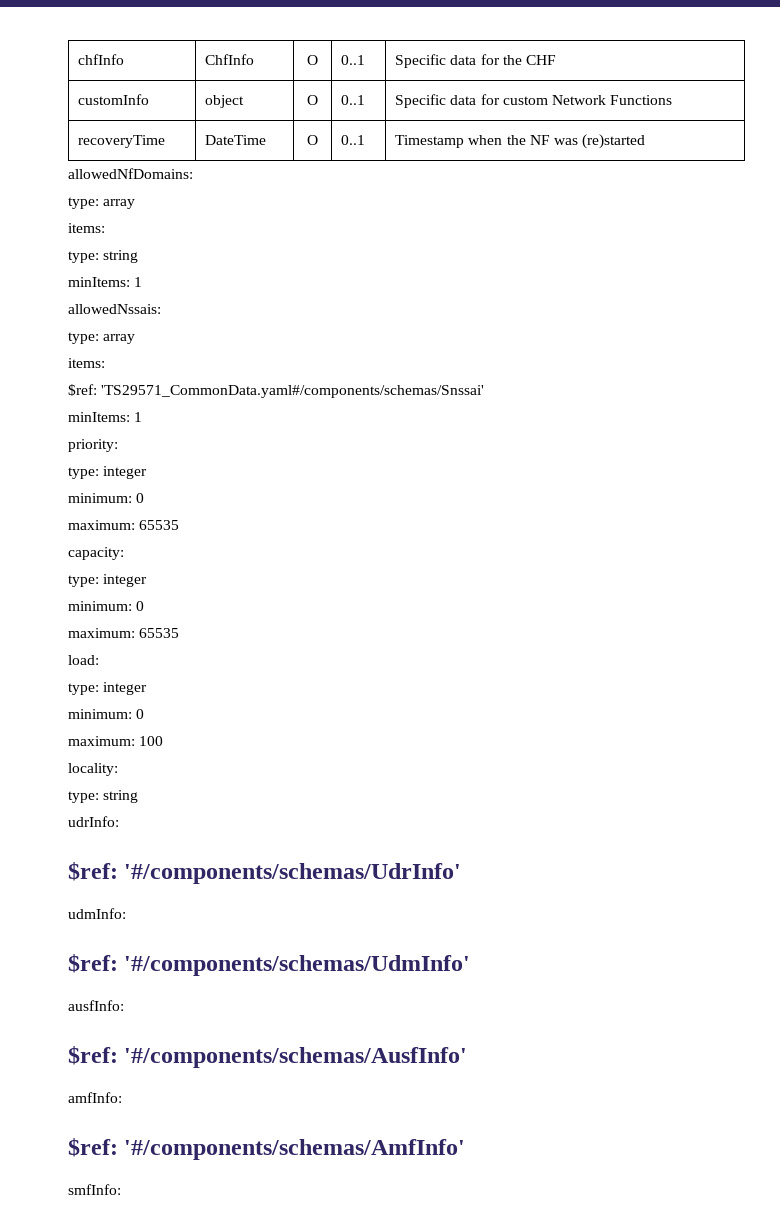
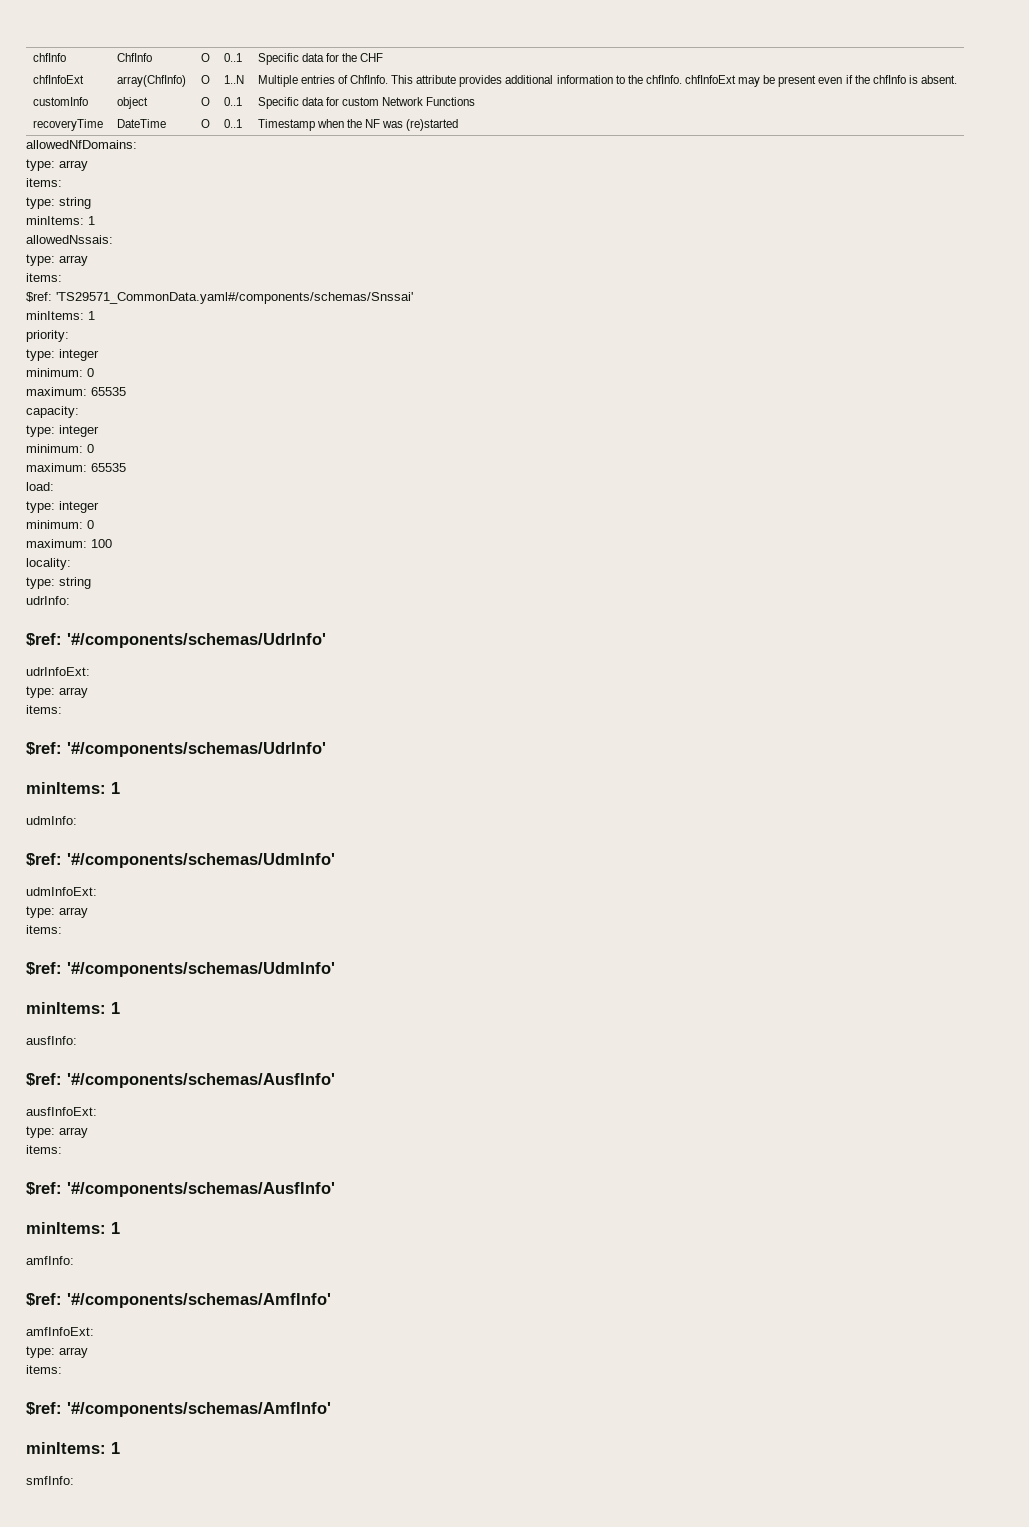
(557, 60) none -> [32,75,84,84] [116,75,186,87] [201,75,210,84] [223,75,244,84] [257,75,957,87] // chfInfoExt | array(ChfInfo) | O | 1..N | Multiple entries of ChfInfo. This attribute provides additional information to the chfInfo. chfInfoExt may be present even if the chfInfo is absent.
[68,908,126,919] [68,954,471,976] [68,1000,124,1011] [68,1046,468,1068] [68,1092,122,1103] [68,1138,466,1160] udmInfo: // $ref: '#/components/schemas/UdmInfo' // ausfInfo: // $ref: '#/components/schemas/AusfInfo' // amfInfo: // $ref: '#/components/schemas/AmfInfo' -> [26,667,90,676] [26,686,88,698] [26,705,62,714] [26,742,326,757] [26,782,120,794] [26,816,77,825] [26,853,335,868] [26,887,97,896] [26,906,88,918] [26,925,62,934] [26,962,335,977] [26,1002,120,1014] [26,1036,77,1045] [26,1073,335,1088] [26,1107,97,1116] [26,1126,88,1138] [26,1145,62,1154] [26,1182,335,1197] [26,1222,120,1234] [26,1256,74,1265] [26,1293,331,1308] [26,1327,94,1336] [26,1346,88,1358] [26,1365,62,1374] [26,1402,331,1417] [26,1442,120,1454] udrInfoExt: // type: array // items: // $ref: '#/components/schemas/UdrInfo' // minItems: 1 // udmInfo: // $ref: '#/components/schemas/UdmInfo' // udmInfoExt: // type: array // items: // $ref: '#/components/schemas/UdmInfo' // minItems: 1 // ausfInfo: // $ref: '#/components/schemas/AusfInfo' // ausfInfoExt: // type: array // items: // $ref: '#/components/schemas/AusfInfo' // minItems: 1 // amfInfo: // $ref: '#/components/schemas/AmfInfo' // amfInfoExt: // type: array // items: // $ref: '#/components/schemas/AmfInfo' // minItems: 1

